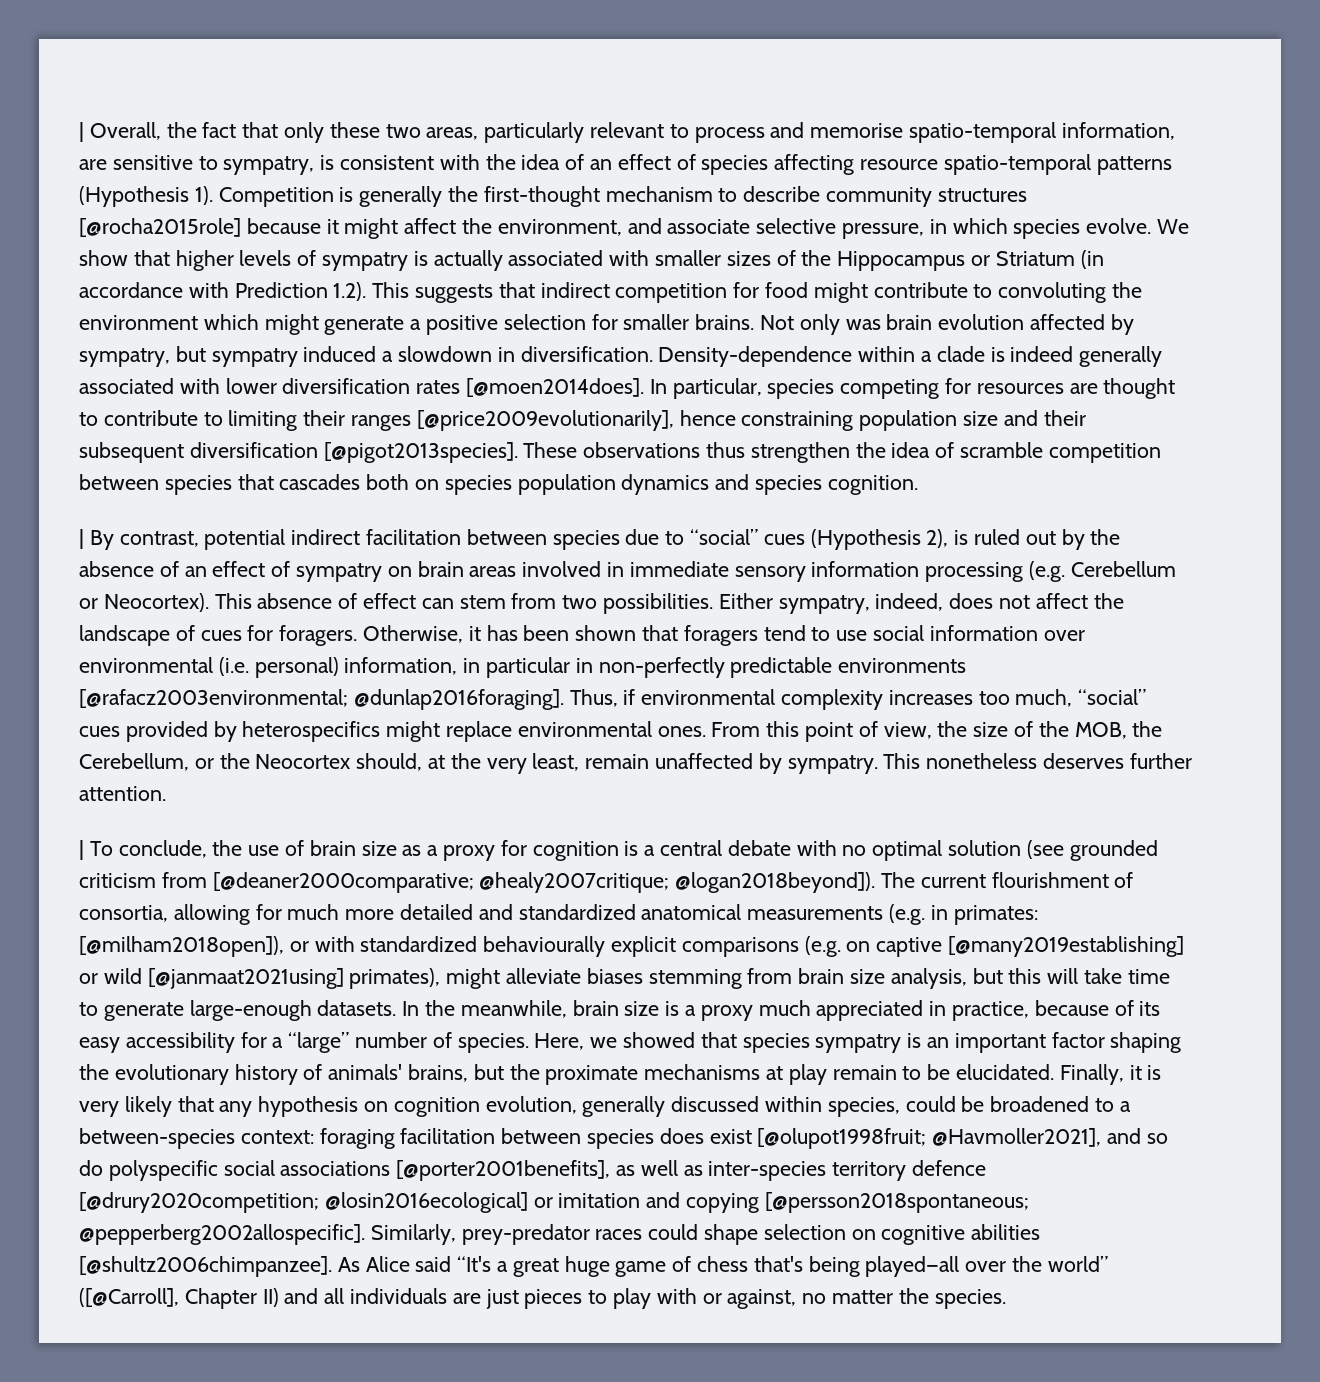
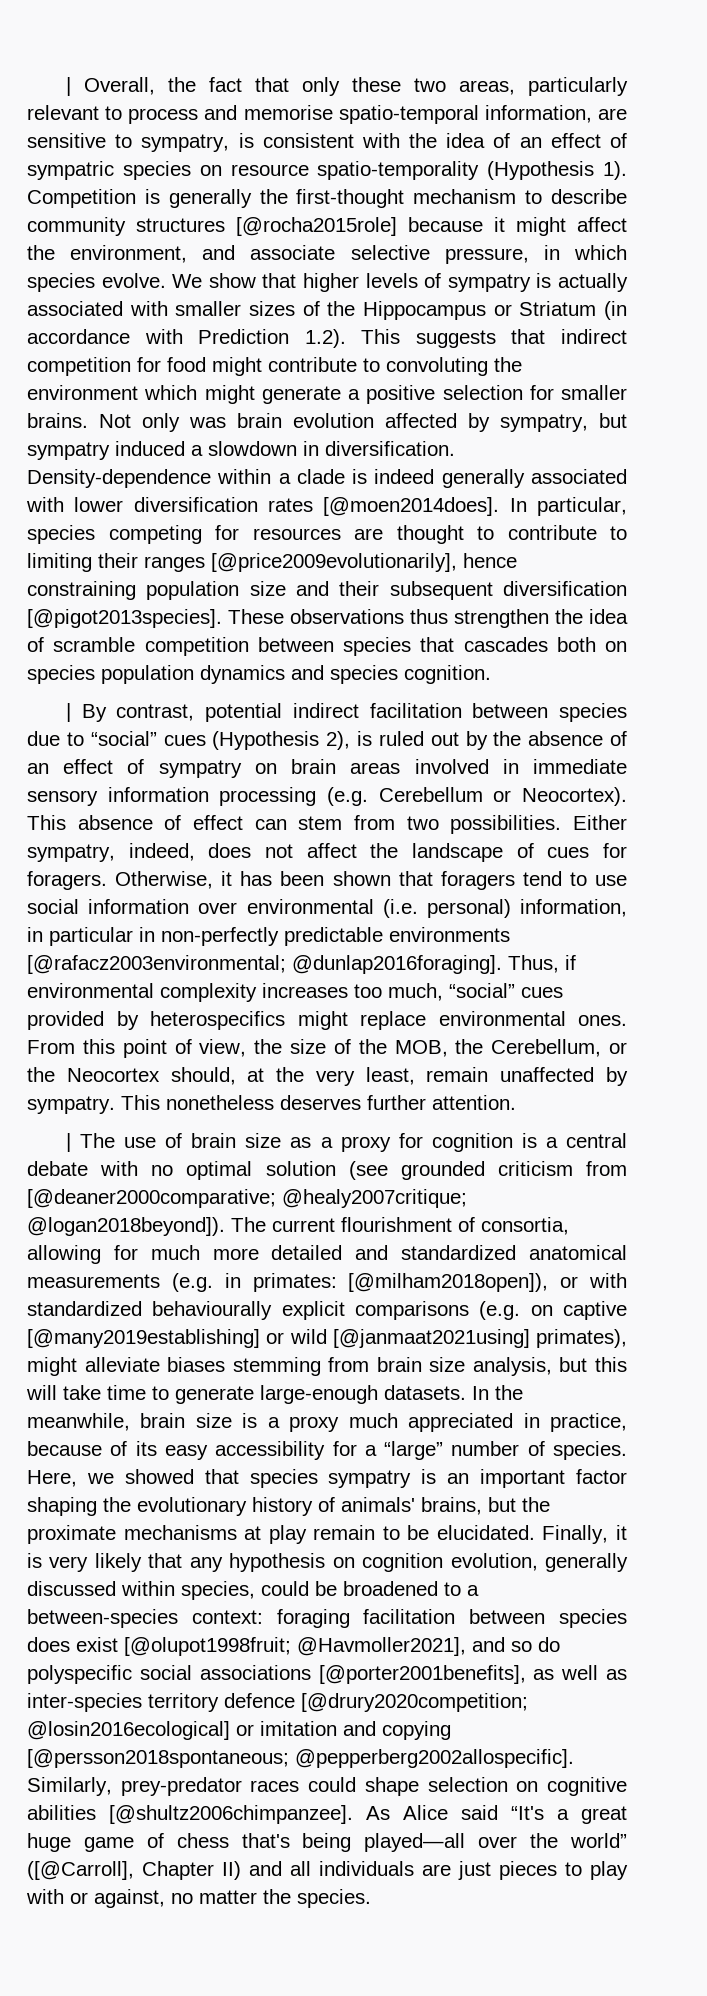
[701,154,1172,175] species affecting resource spatio-temporal patterns -> [27,161,480,180] sympatric species on resource spatio-temporality
[89,840,243,858] To conclude, the -> [80,1133,116,1148] The

